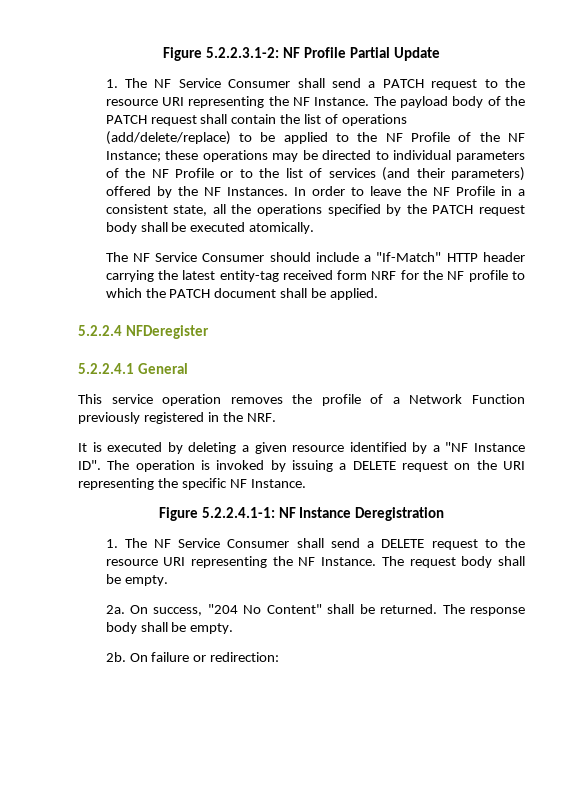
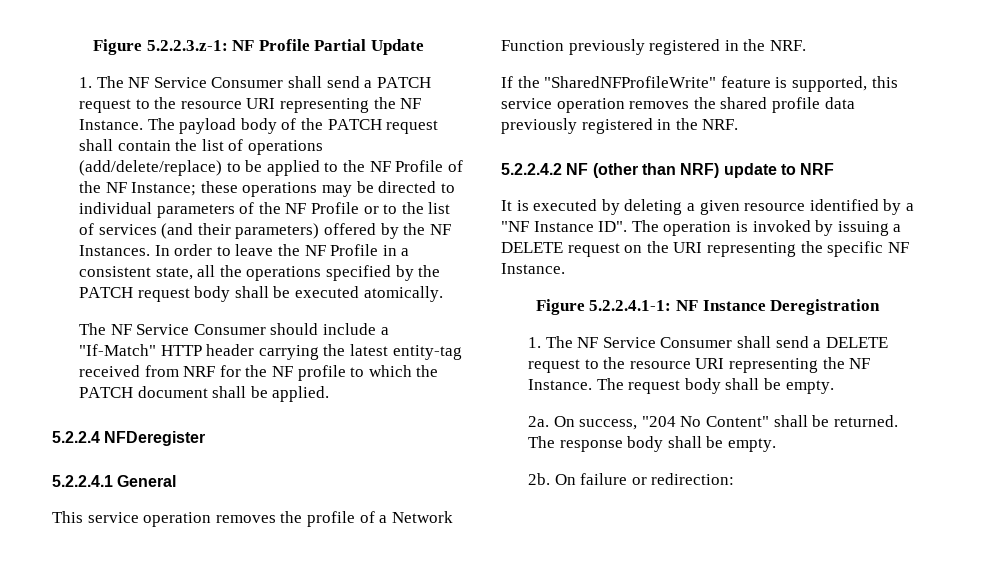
[163,47,280,61] Figure 5.2.2.3.1-2: -> [93,39,228,55] Figure 5.2.2.3.z-1:
[337,270,368,280] form -> [144,365,179,377] from
(276, 417) none -> [501,76,898,92] [501,97,855,113] [501,118,739,134] [501,163,835,178] // If the "SharedNFProfileWrite" feature is supported, this service operation removes the shared profile data previously registered in the NRF. // 5.2.2.4.2 NF (other than NRF) update to NRF

